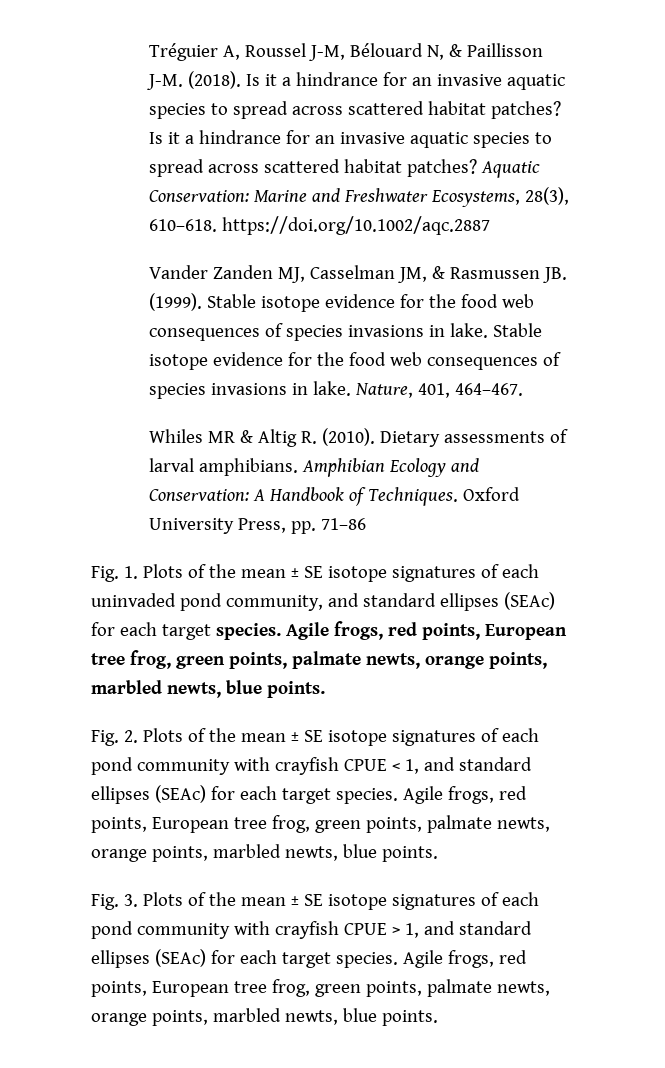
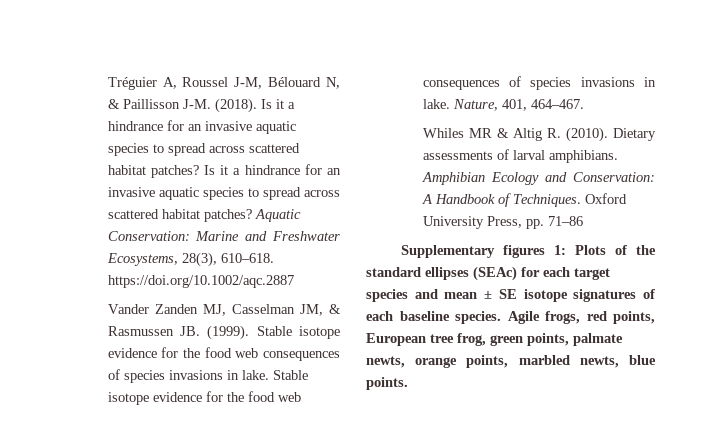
[91,564,539,582] [91,592,555,611] [91,622,211,640] Fig. 1. Plots of the mean ± SE isotope signatures of each uninvaded pond community, and standard ellipses (SEAc) for each target -> [401,245,656,258] [366,266,610,281] [366,289,655,302] [366,311,450,321] Supplementary figures 1: Plots of the standard ellipses (SEAc) for each target species and mean ± SE isotope signatures of each baseline
[91,728,539,746] [91,757,532,775] [91,785,527,804] [91,815,550,833] [91,844,438,862] [91,892,539,910] [91,921,532,939] [91,949,527,968] [91,979,550,997] [91,1008,438,1026] // Fig. 2. Plots of the mean ± SE isotope signatures of each pond community with crayfish CPUE < 1, and standard ellipses (SEAc) for each target species. Agile frogs, red points, European tree frog, green points, palmate newts, orange points, marbled newts, blue points. // Fig. 3. Plots of the mean ± SE isotope signatures of each pond community with crayfish CPUE > 1, and standard ellipses (SEAc) for each target species. Agile frogs, red points, European tree frog, green points, palmate newts, orange points, marbled newts, blue points. -> (408, 383) none

